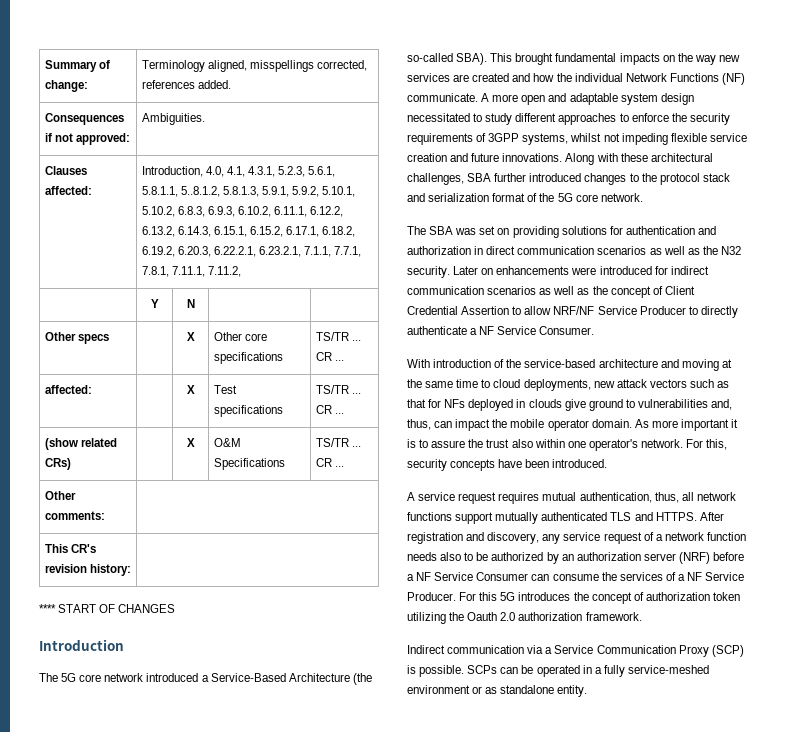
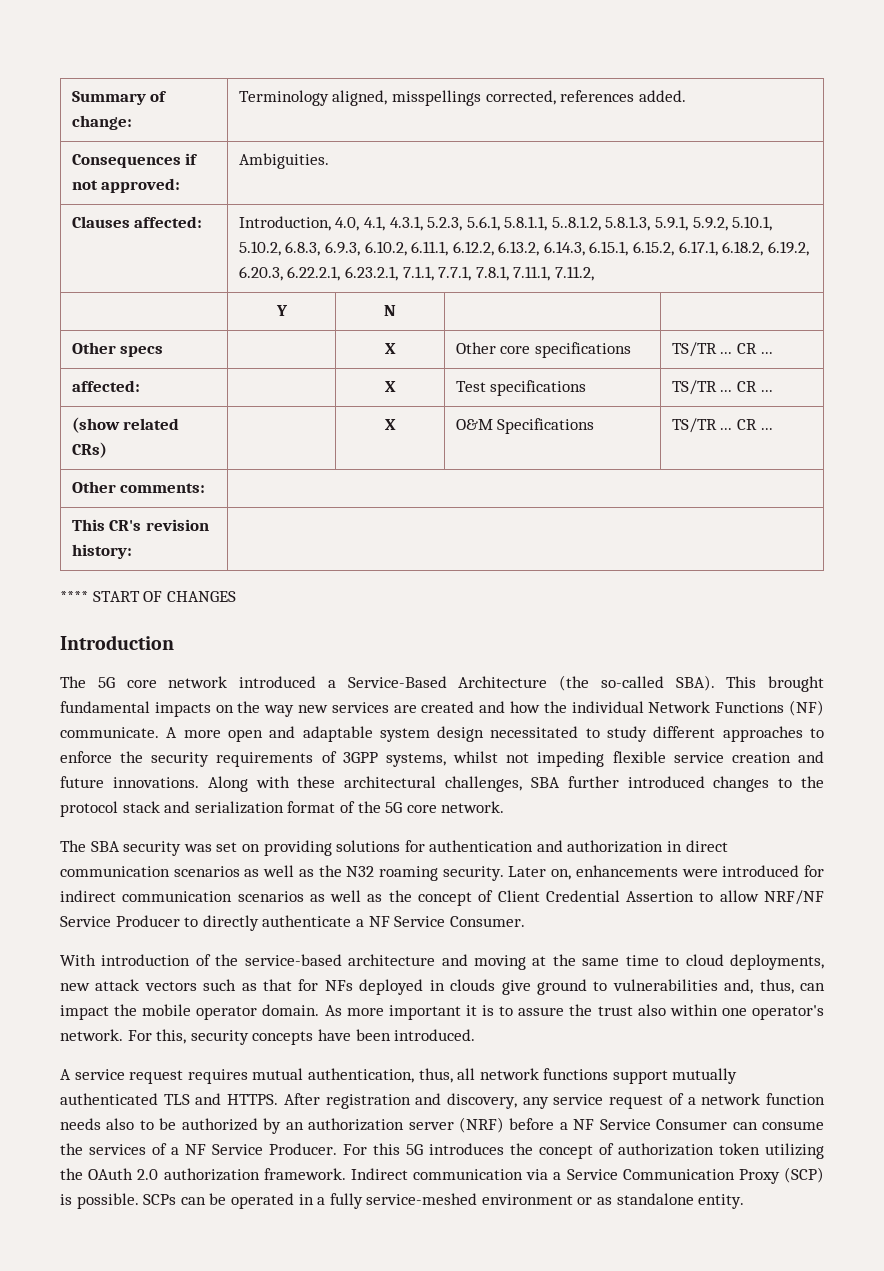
(454, 230) none -> [123,841,182,856] security
(741, 250) none -> [379,866,439,881] roaming
[481,268,494,275] on -> [551,869,572,880] on,
[467,612,498,621] Oauth -> [88,1168,134,1180] OAuth
(642, 616) // -> (346, 1174) none

